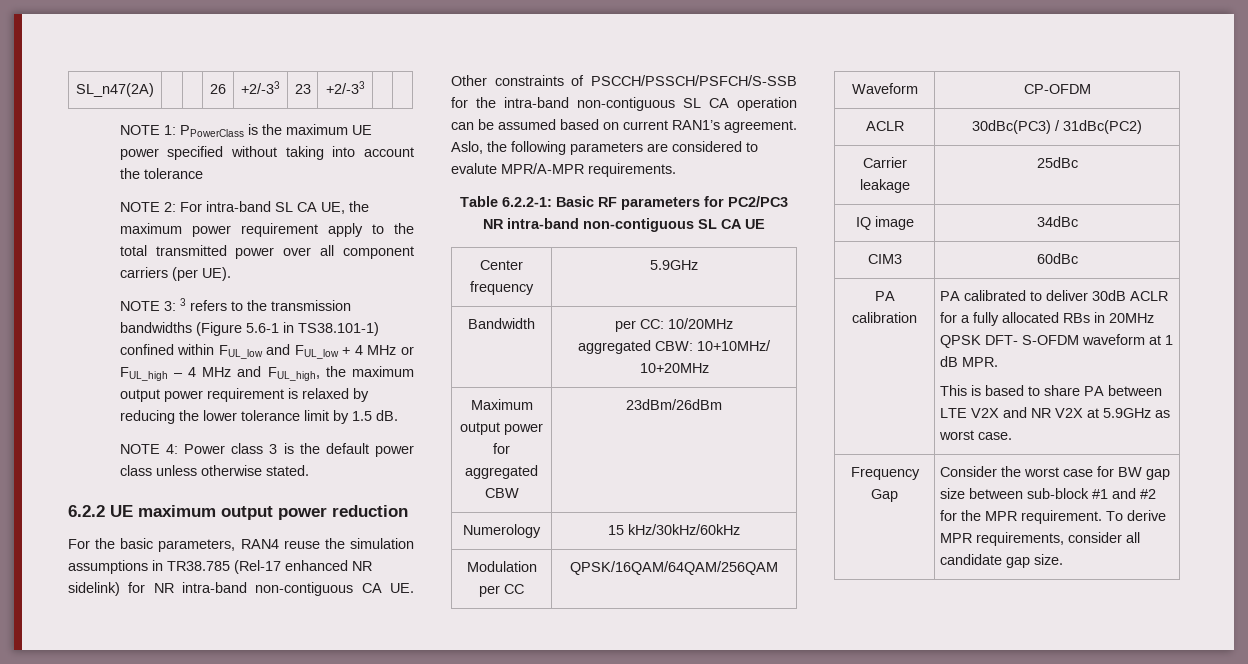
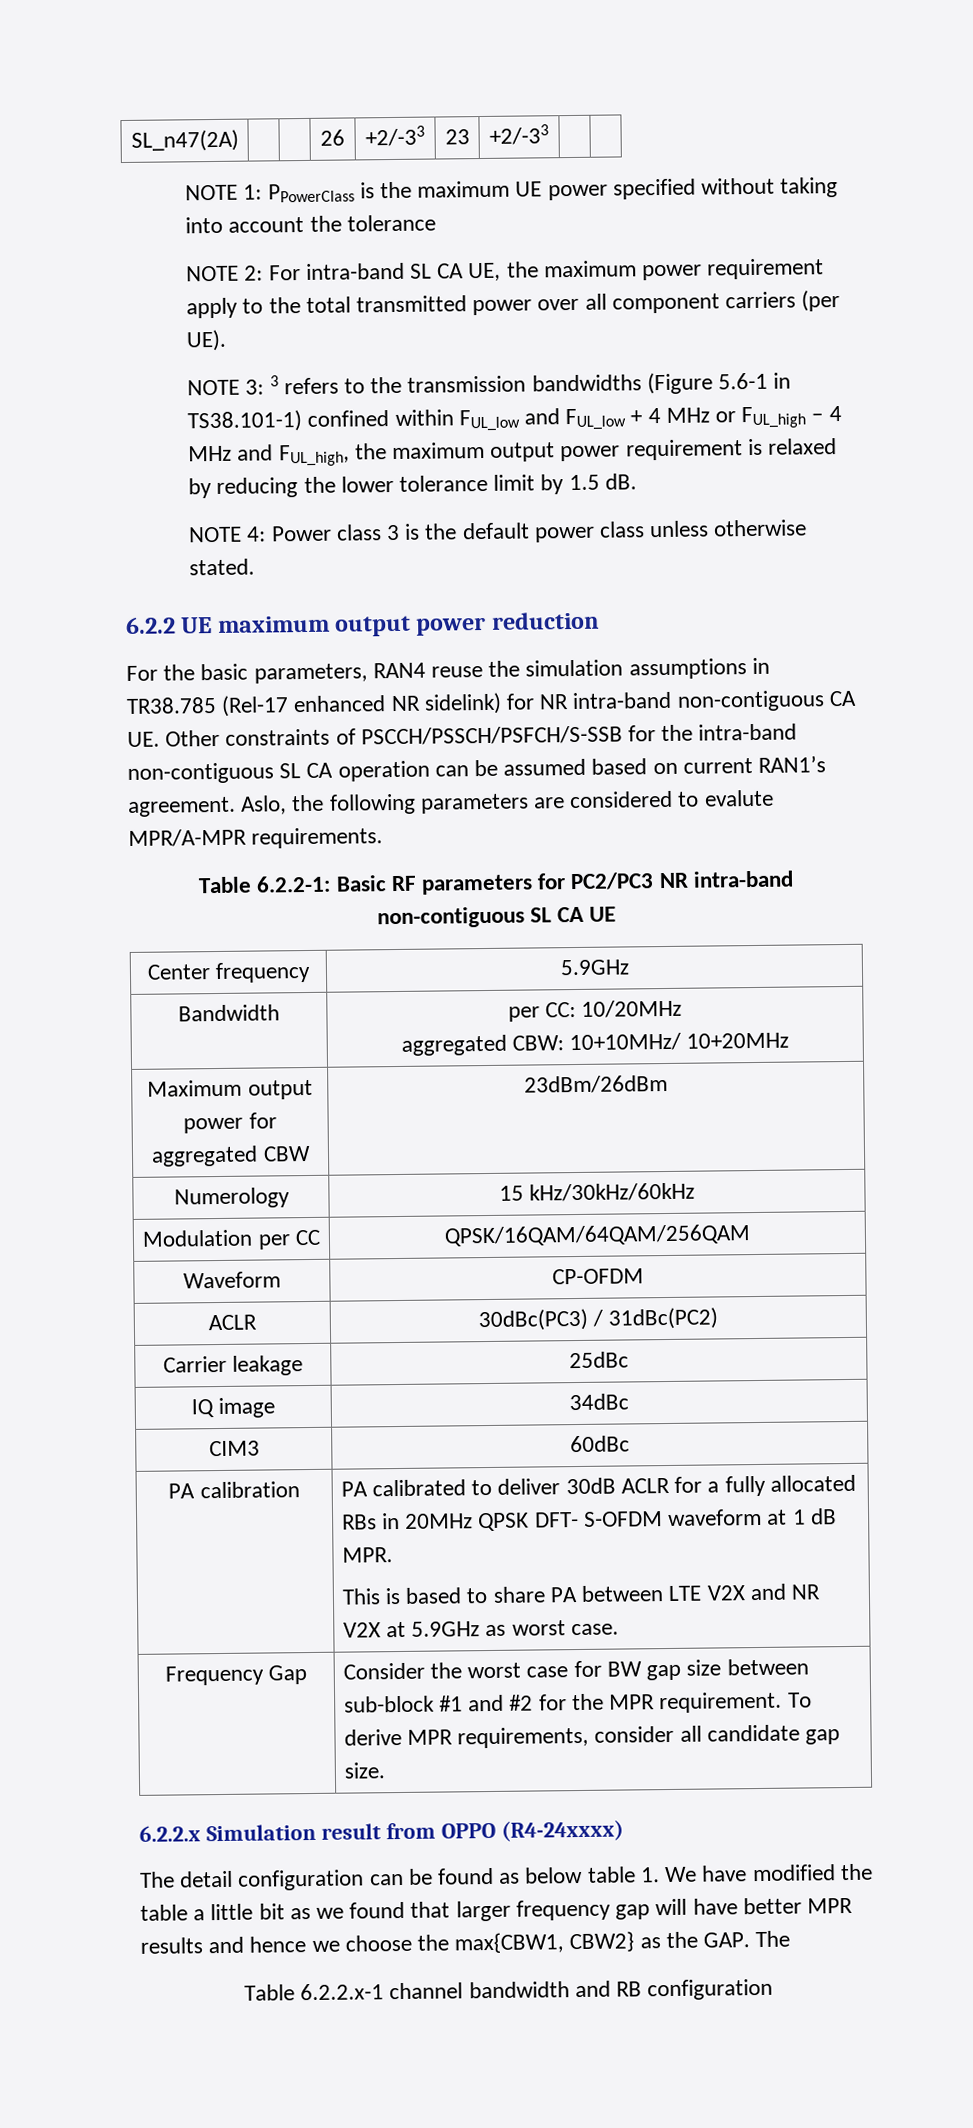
(1064, 559) none -> [139,1819,624,1842] [140,1863,873,1891] [140,1897,853,1922] [140,1930,791,1954] [243,1978,774,2001] // 6.2.2.x Simulation result from OPPO (R4-24xxxx) // The detail configuration can be found as below table 1. We have modified the table a little bit as we found that larger frequency gap will have better MPR results and hence we choose the max{CBW1, CBW2} as the GAP. The // Table 6.2.2.x-1 channel bandwidth and RB configuration

